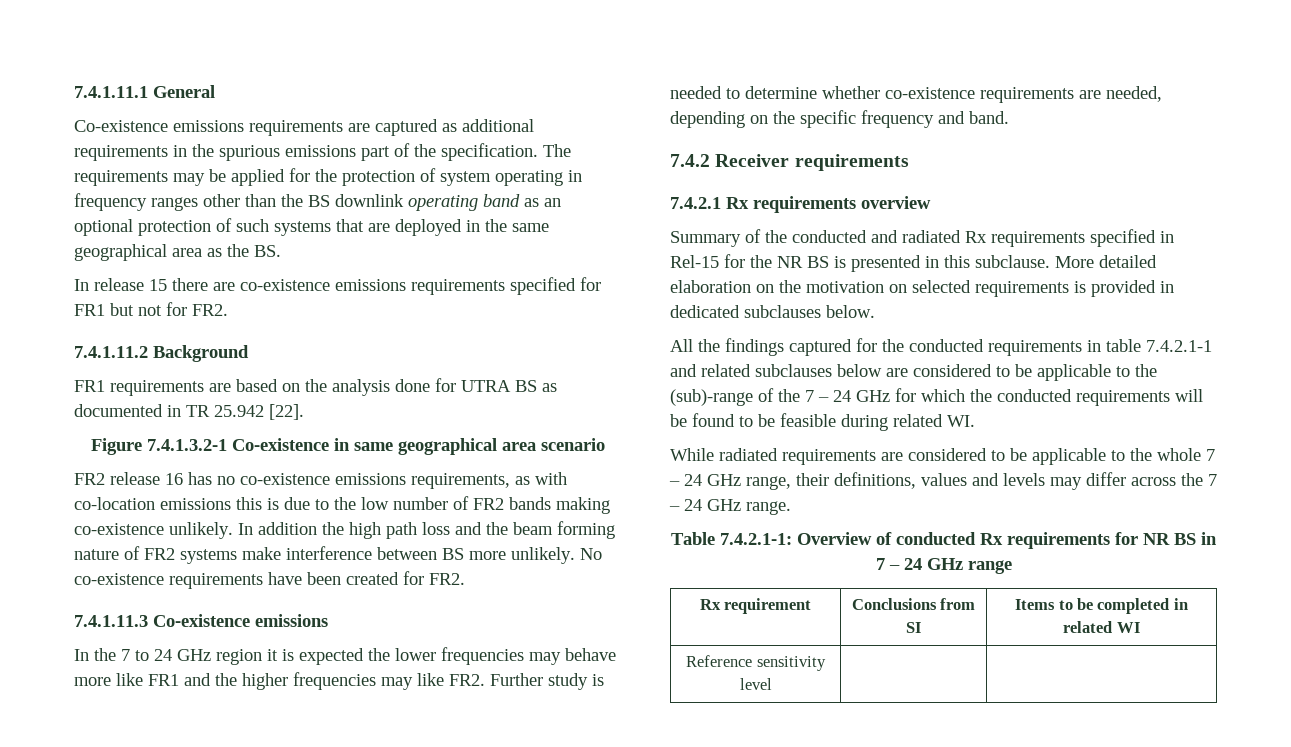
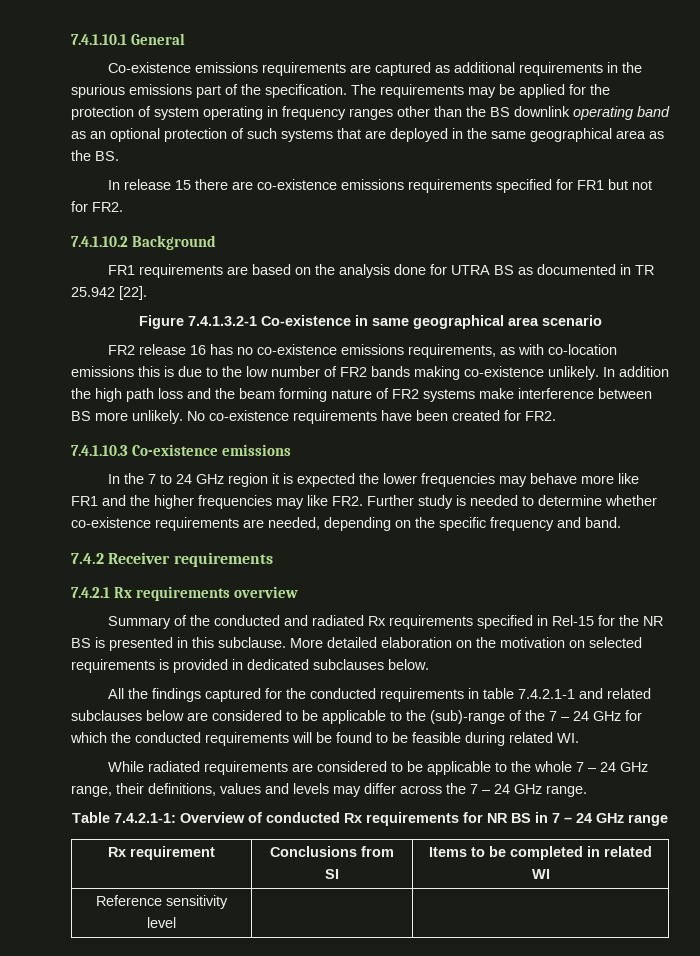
[74,86,148,98] 7.4.1.11.1 -> [71,34,127,45] 7.4.1.10.1
[74,346,148,358] 7.4.1.11.2 -> [71,236,128,247] 7.4.1.10.2
[74,615,148,627] 7.4.1.11.3 -> [71,445,128,456] 7.4.1.10.3

